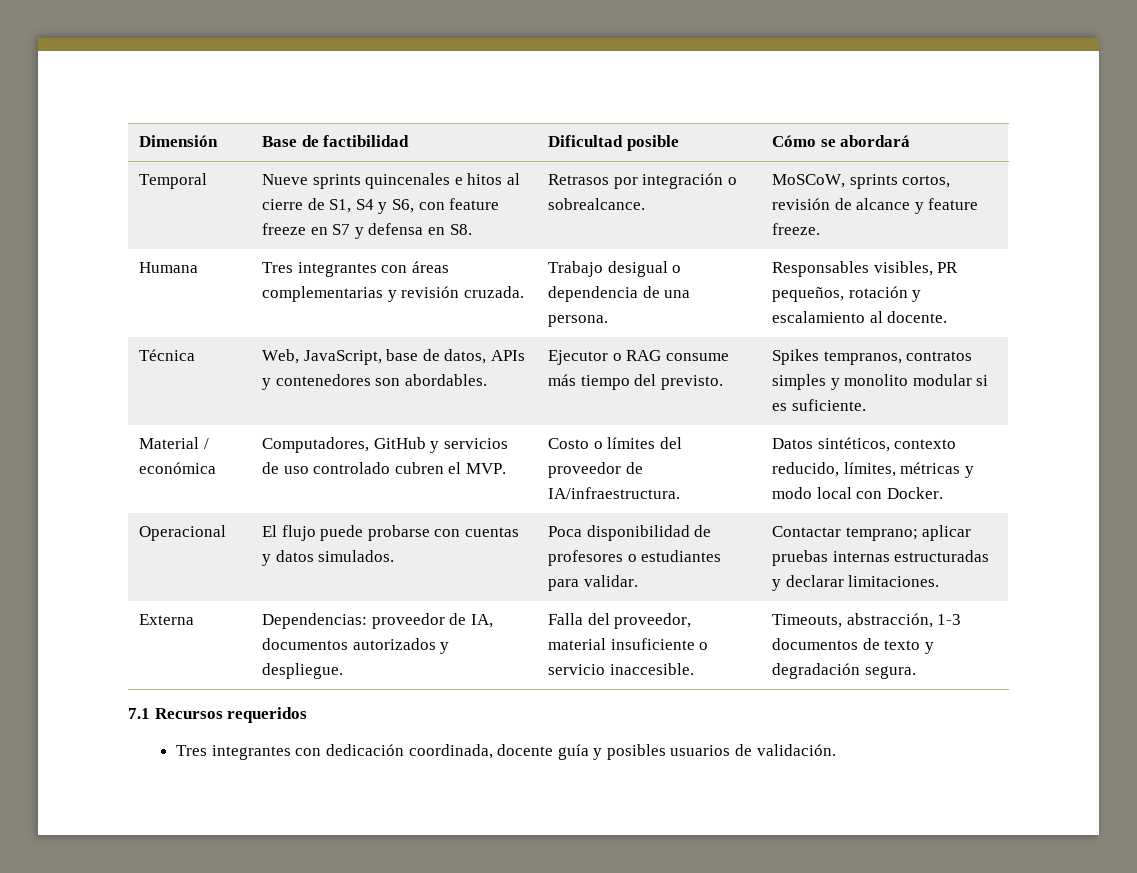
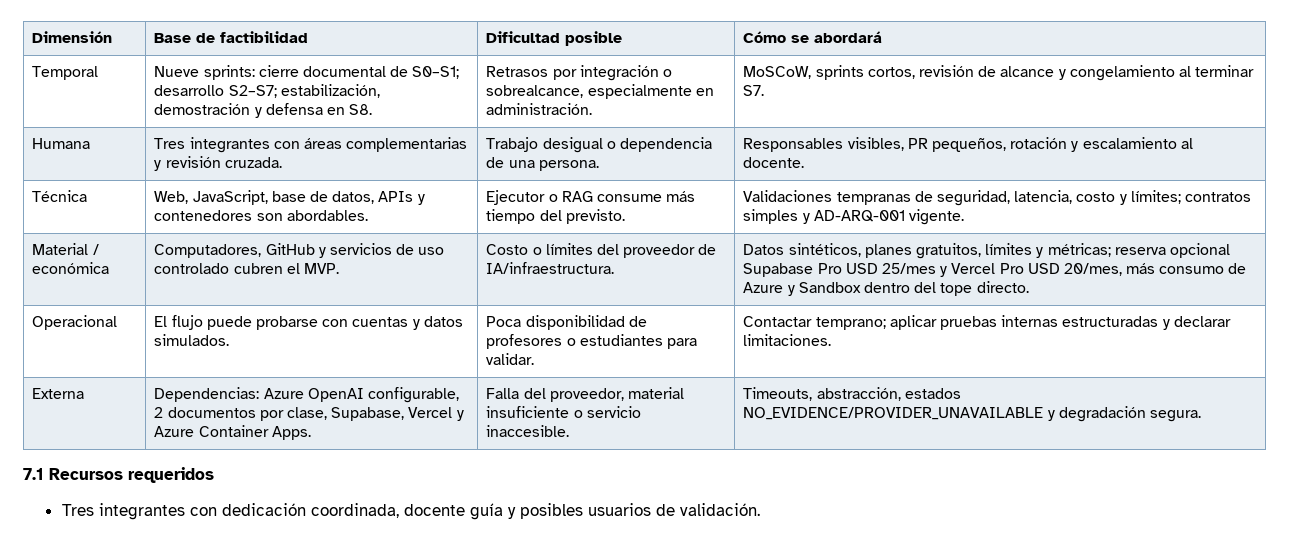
[312,173,521,189] [262,198,500,214] [262,223,351,235] sprints quincenales e hitos al cierre de S1, S4 y S6, con feature freeze en S7 -> [203,65,460,80] [154,84,380,98] [154,103,251,115] sprints: cierre documental de S0–S1; desarrollo S2–S7; estabilización, demostración
[548,198,646,210] sobrealcance. -> [486,84,714,99] [486,103,593,115] sobrealcance, especialmente en administración.
[928,198,979,210] [772,223,821,235] feature freeze. -> [1069,65,1255,81] [743,85,765,96] congelamiento al terminar S7.
[772,349,973,365] [772,374,989,390] [772,399,866,411] Spikes tempranos, contratos simples y monolito modular si es suficiente. -> [743,190,1251,206] [743,209,965,225] Validaciones tempranas de seguridad, latencia, costo y límites; contratos simples y AD-ARQ-001 vigente.
[894,439,957,449] [772,462,974,478] [772,487,943,499] contexto reducido, límites, métricas y modo local con Docker. -> [864,243,1230,259] [743,263,1247,277] [743,281,1029,296] planes gratuitos, límites y métricas; reserva opcional Supabase Pro USD 25/mes y Vercel Pro USD 20/mes, más consumo de Azure y Sandbox dentro del tope directo.
[371,613,493,629] [262,638,450,654] [262,663,344,679] proveedor de IA, documentos autorizados y despliegue. -> [263,387,460,403] [154,407,464,421] [154,425,311,440] Azure OpenAI configurable, 2 documentos por clase, Supabase, Vercel y Azure Container Apps.
[937,614,962,625] [772,638,921,650] 1-3 documentos de texto -> [904,388,961,399] [743,407,1044,420] estados NO_EVIDENCE/PROVIDER_UNAVAILABLE

